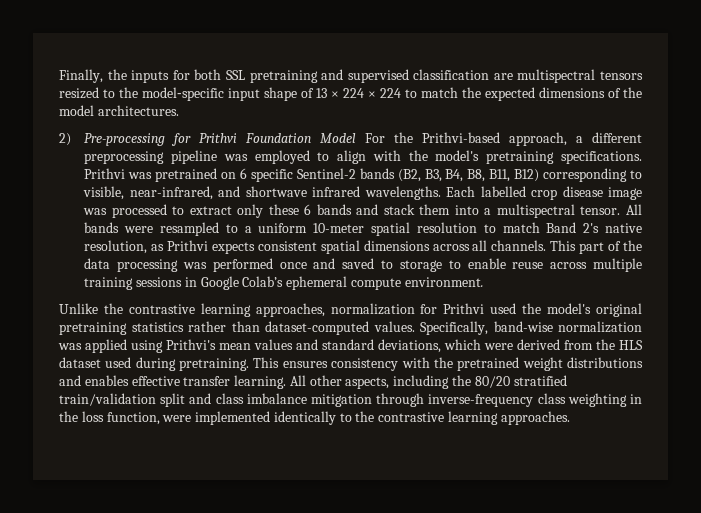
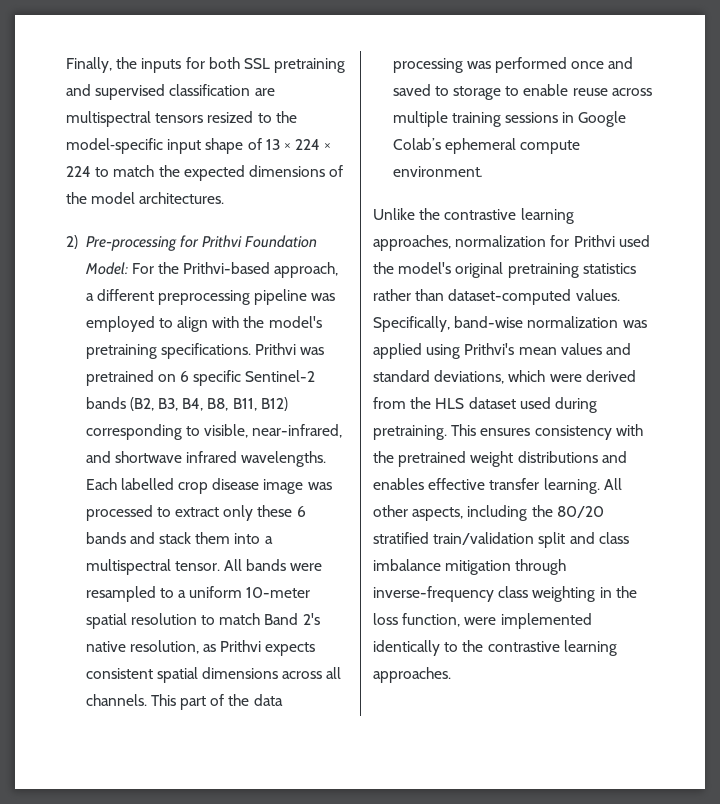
[320,133,357,143] Model -> [84,262,128,275] Model:

